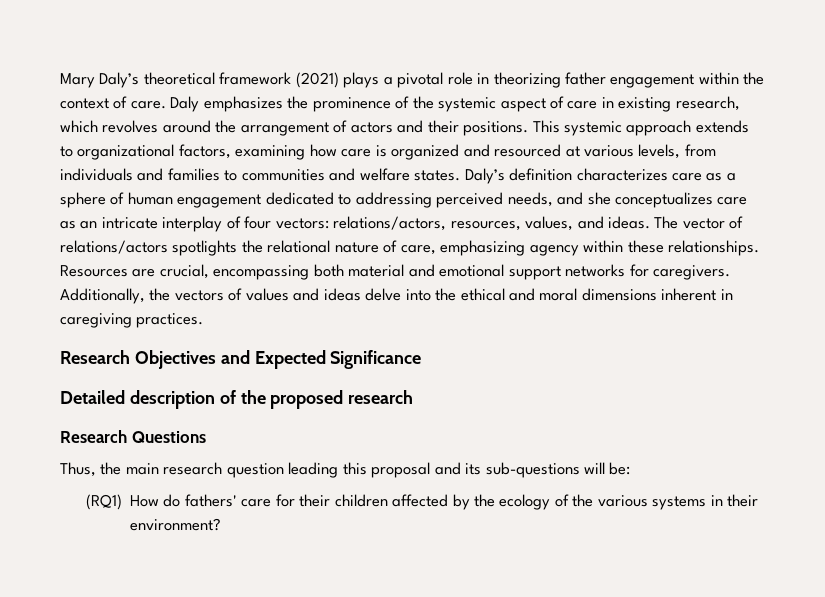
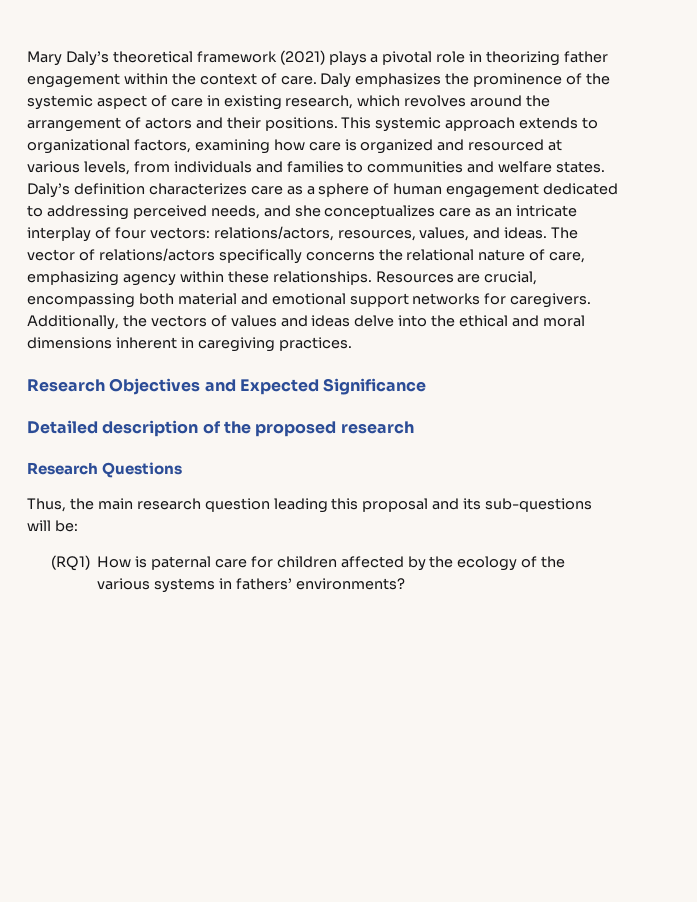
[172,240,238,256] spotlights -> [218,249,375,264] specifically concerns
[163,494,237,507] do fathers' -> [135,556,211,570] is paternal
[299,494,331,507] their -> (273, 562) none
[727,494,759,507] [129,518,221,531] their environment? -> [235,578,405,590] fathers’ environments?

